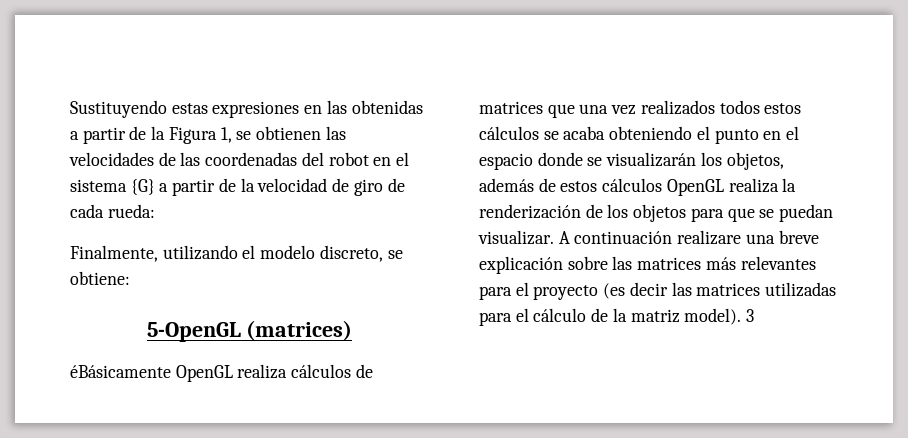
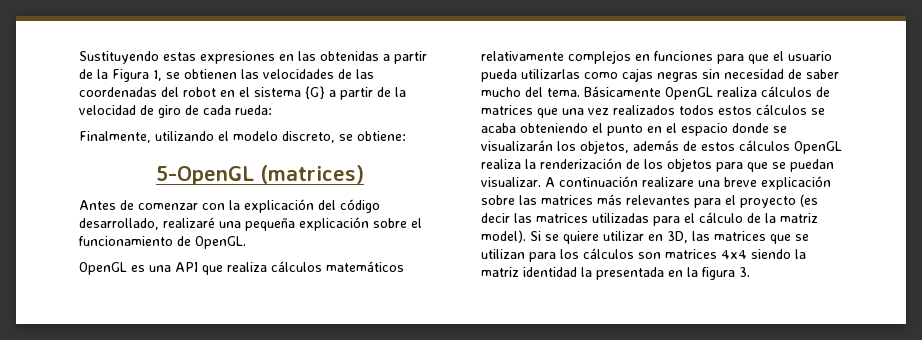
[70,365,171,378] éBásicamente -> [79,199,380,213] [79,217,422,231] [79,236,246,249] [79,261,404,275] [481,50,832,64] [481,68,839,82] [481,86,661,97] Antes de comenzar con la explicación del código desarrollado, realizaré una pequeña explicación sobre el funcionamiento de OpenGL. // OpenGL es una API que realiza cálculos matemáticos relativamente complejos en funciones para que el usuario pueda utilizarlas como cajas negras sin necesidad de saber mucho del tema. Básicamente
[746,309,755,322] 3 -> [530,231,809,244] [481,248,806,262] [481,267,750,280] Si se quiere utilizar en 3D, las matrices que se utilizan para los cálculos son matrices 4x4 siendo la matriz identidad la presentada en la figura 3.

